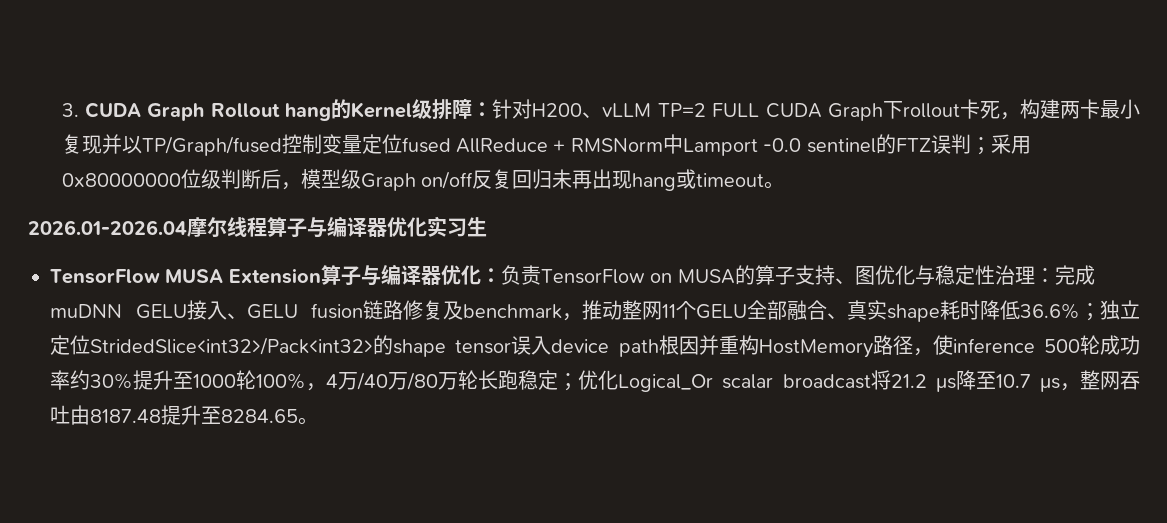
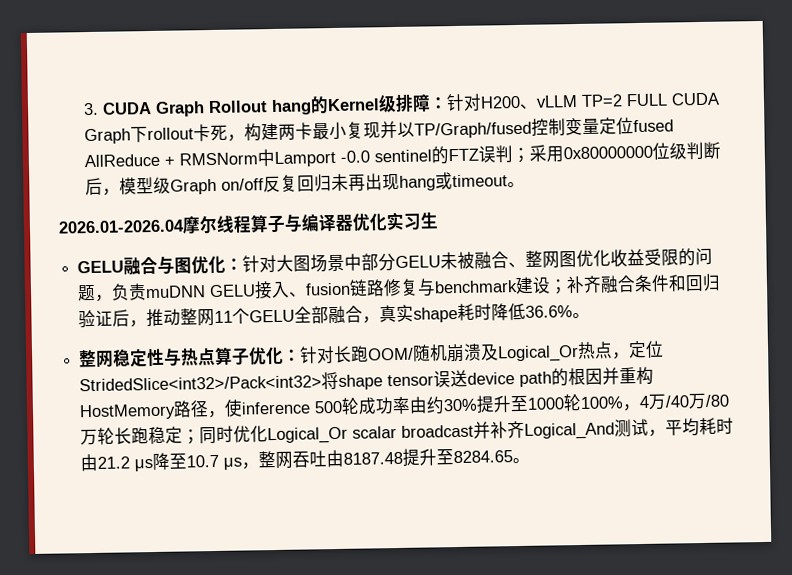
[50,264,1095,286] TensorFlow MUSA Extension算子与编译器优化：负责TensorFlow on MUSA的算子支持、图优化与稳定性治理：完成 -> [77,247,714,275] [77,283,148,302] GELU融合与图优化：针对大图场景中部分GELU未被融合、整网图优化收益受限的问题，负责
[246,304,298,319] GELU -> (308, 294) none
[443,301,562,320] 及benchmark -> [417,273,722,297] [78,309,131,328] 与benchmark建设；补齐融合条件和回归验证后
[827,313,847,319] 、 -> [362,316,381,324] ，
[1080,300,1140,321] ；独立 -> [572,312,591,319] [78,341,631,368] 。 // 整网稳定性与热点算子优化：针对长跑OOM/随机崩溃及Logical_Or热点，
[373,335,393,355] 的 -> [321,371,340,390] 将
[531,336,552,355] 入 -> [450,369,469,388] 送
(659, 348) none -> [551,368,570,387] 的
(70, 380) none -> [409,396,429,414] 由
(578, 382) none -> [199,425,235,445] 同时
[870,370,891,390] 将 -> [473,417,735,440] [80,453,99,472] 并补齐Logical_And测试，平均耗时由

